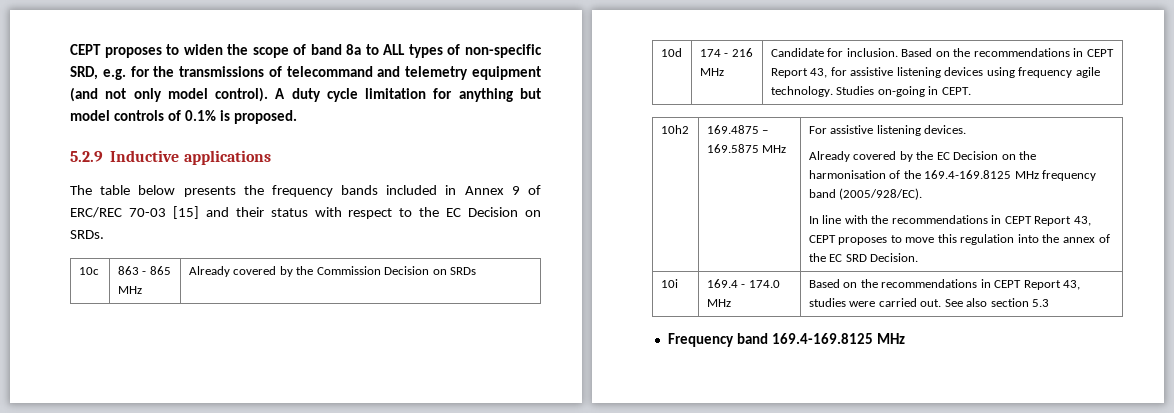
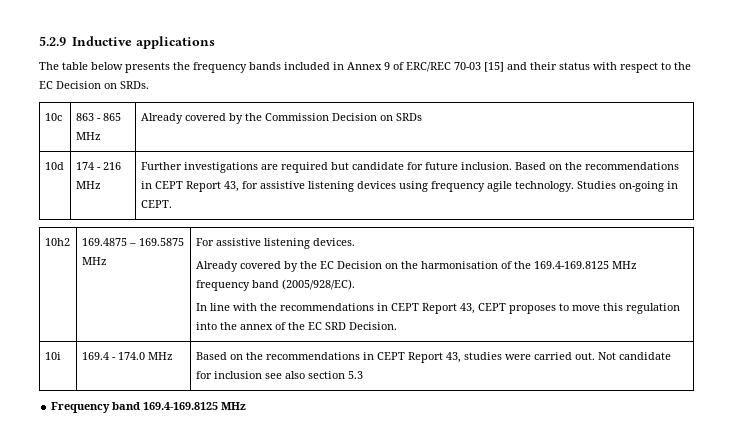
[70,44,543,58] [70,66,541,80] [70,87,541,102] [70,110,297,124] CEPT proposes to widen the scope of band 8a to ALL types of non-specific SRD, e.g. for the transmissions of telecommand and telemetry equipment (and not only model control). A duty cycle limitation for anything but model controls of 0.1% is proposed. // -> (39, 41) none
[770,48,844,57] Candidate for -> [140,162,458,173] Further investigations are required but candidate for future
[944,299,963,307] See -> [597,352,671,360] [195,371,282,379] Not candidate for inclusion see

